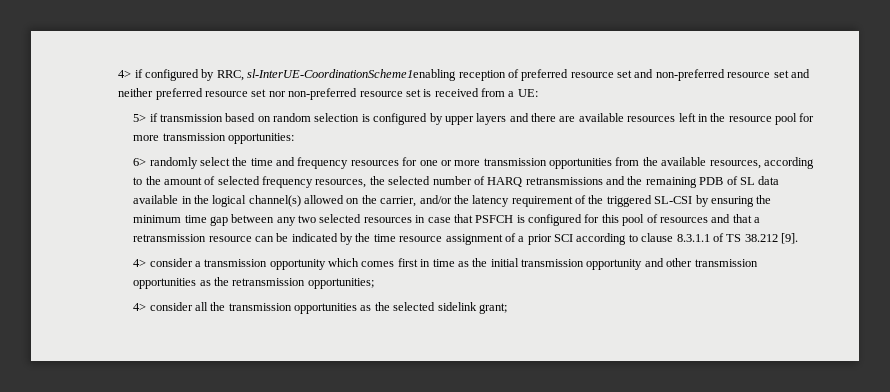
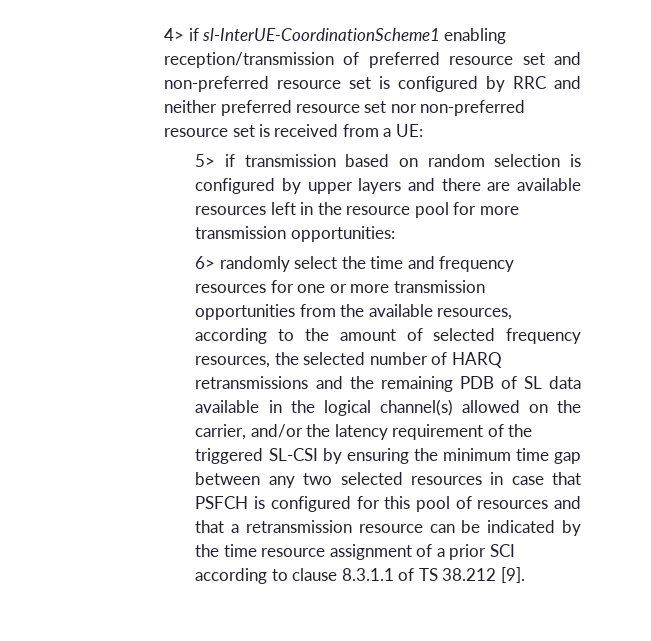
[145,69,506,81] configured by RRC, sl-InterUE-CoordinationScheme1enabling reception -> [202,28,507,44] [164,52,335,68] sl-InterUE-CoordinationScheme1 enabling reception/transmission
(789, 74) none -> [379,76,547,92] is configured by RRC
[133,258,758,270] [133,277,374,289] [133,302,507,314] // 4> consider a transmission opportunity which comes first in time as the initial transmission opportunity and other transmission opportunities as the retransmission opportunities; // 4> consider all the transmission opportunities as the selected sidelink grant; -> (525, 575) none

